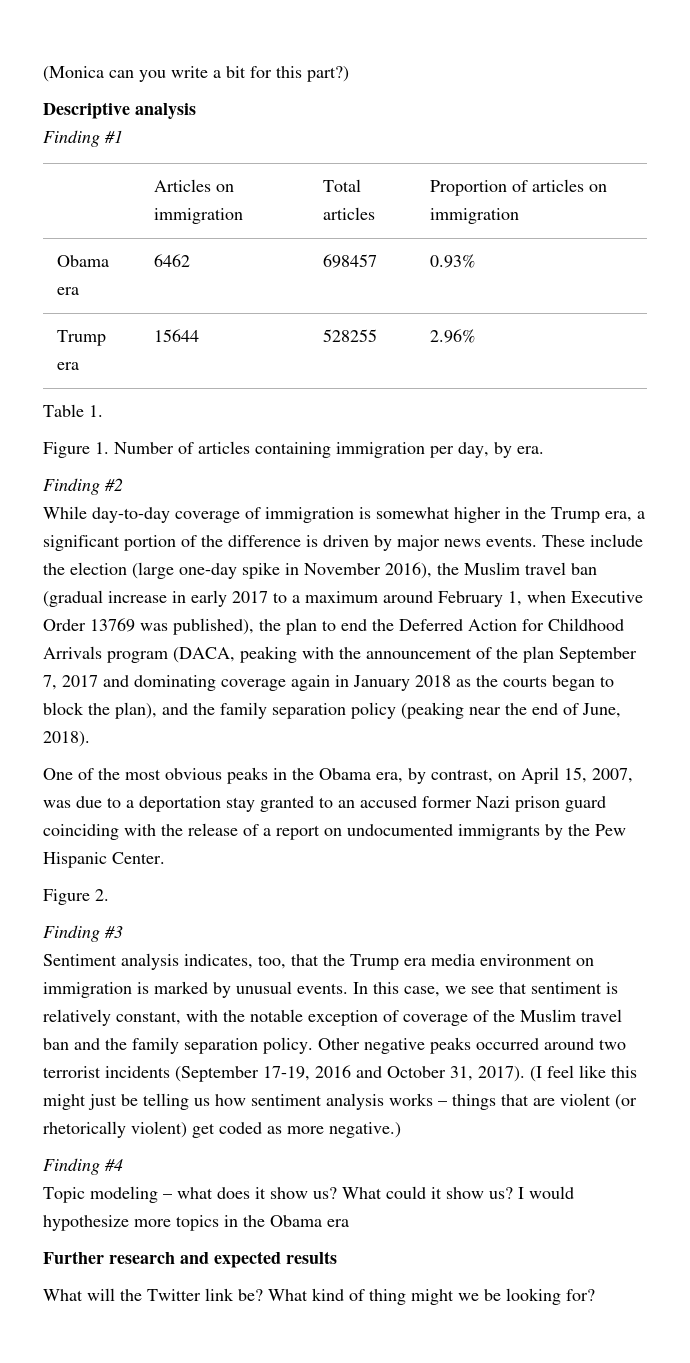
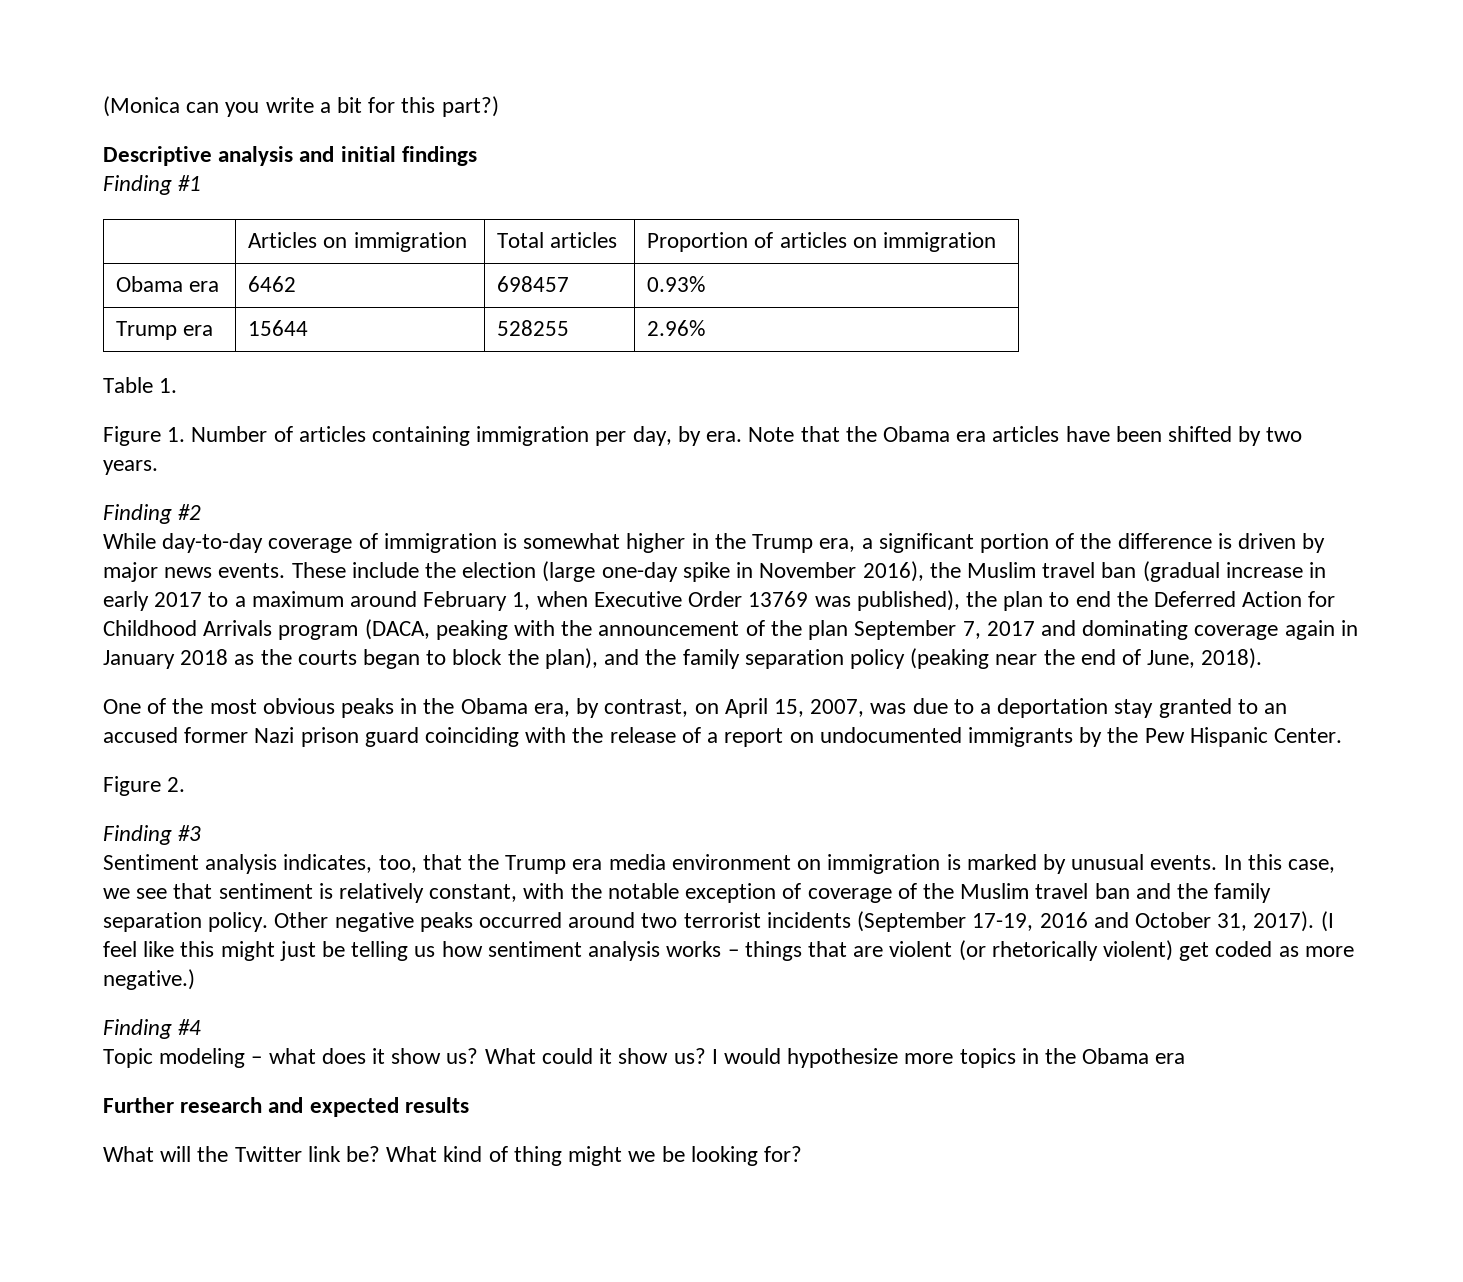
(196, 111) none -> [299,146,477,166] and initial findings
(544, 450) none -> [748,426,1303,446] [103,460,158,475] Note that the Obama era articles have been shifted by two years.

